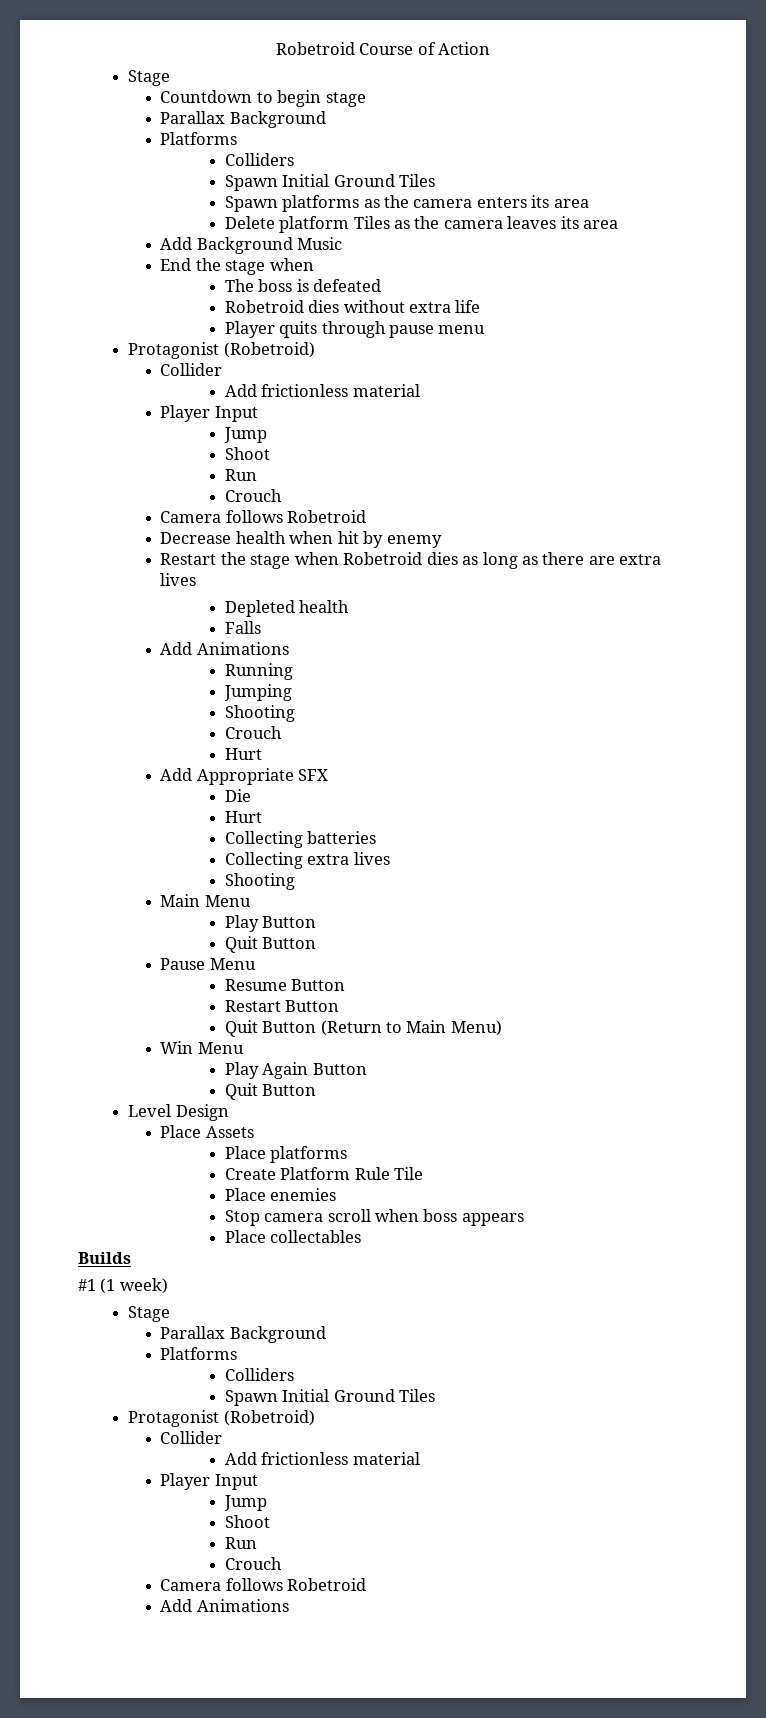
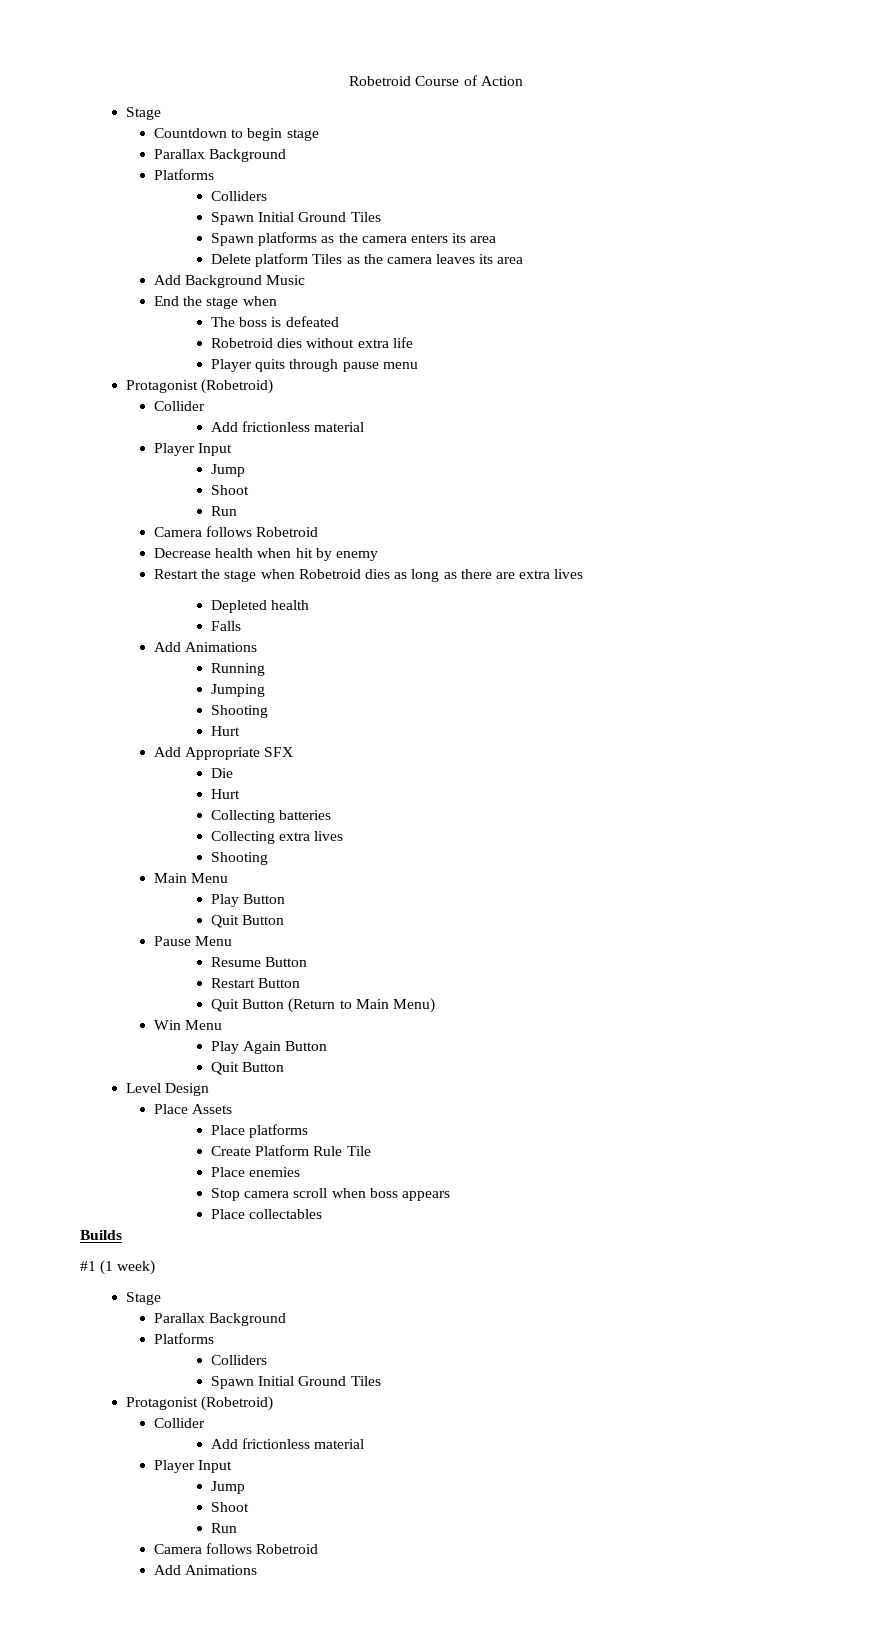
[224,489,282,502] // Crouch -> (238, 511) none
[224,726,282,739] // Crouch -> (269, 711) none
[224,1557,282,1570] // Crouch -> (238, 1528) none

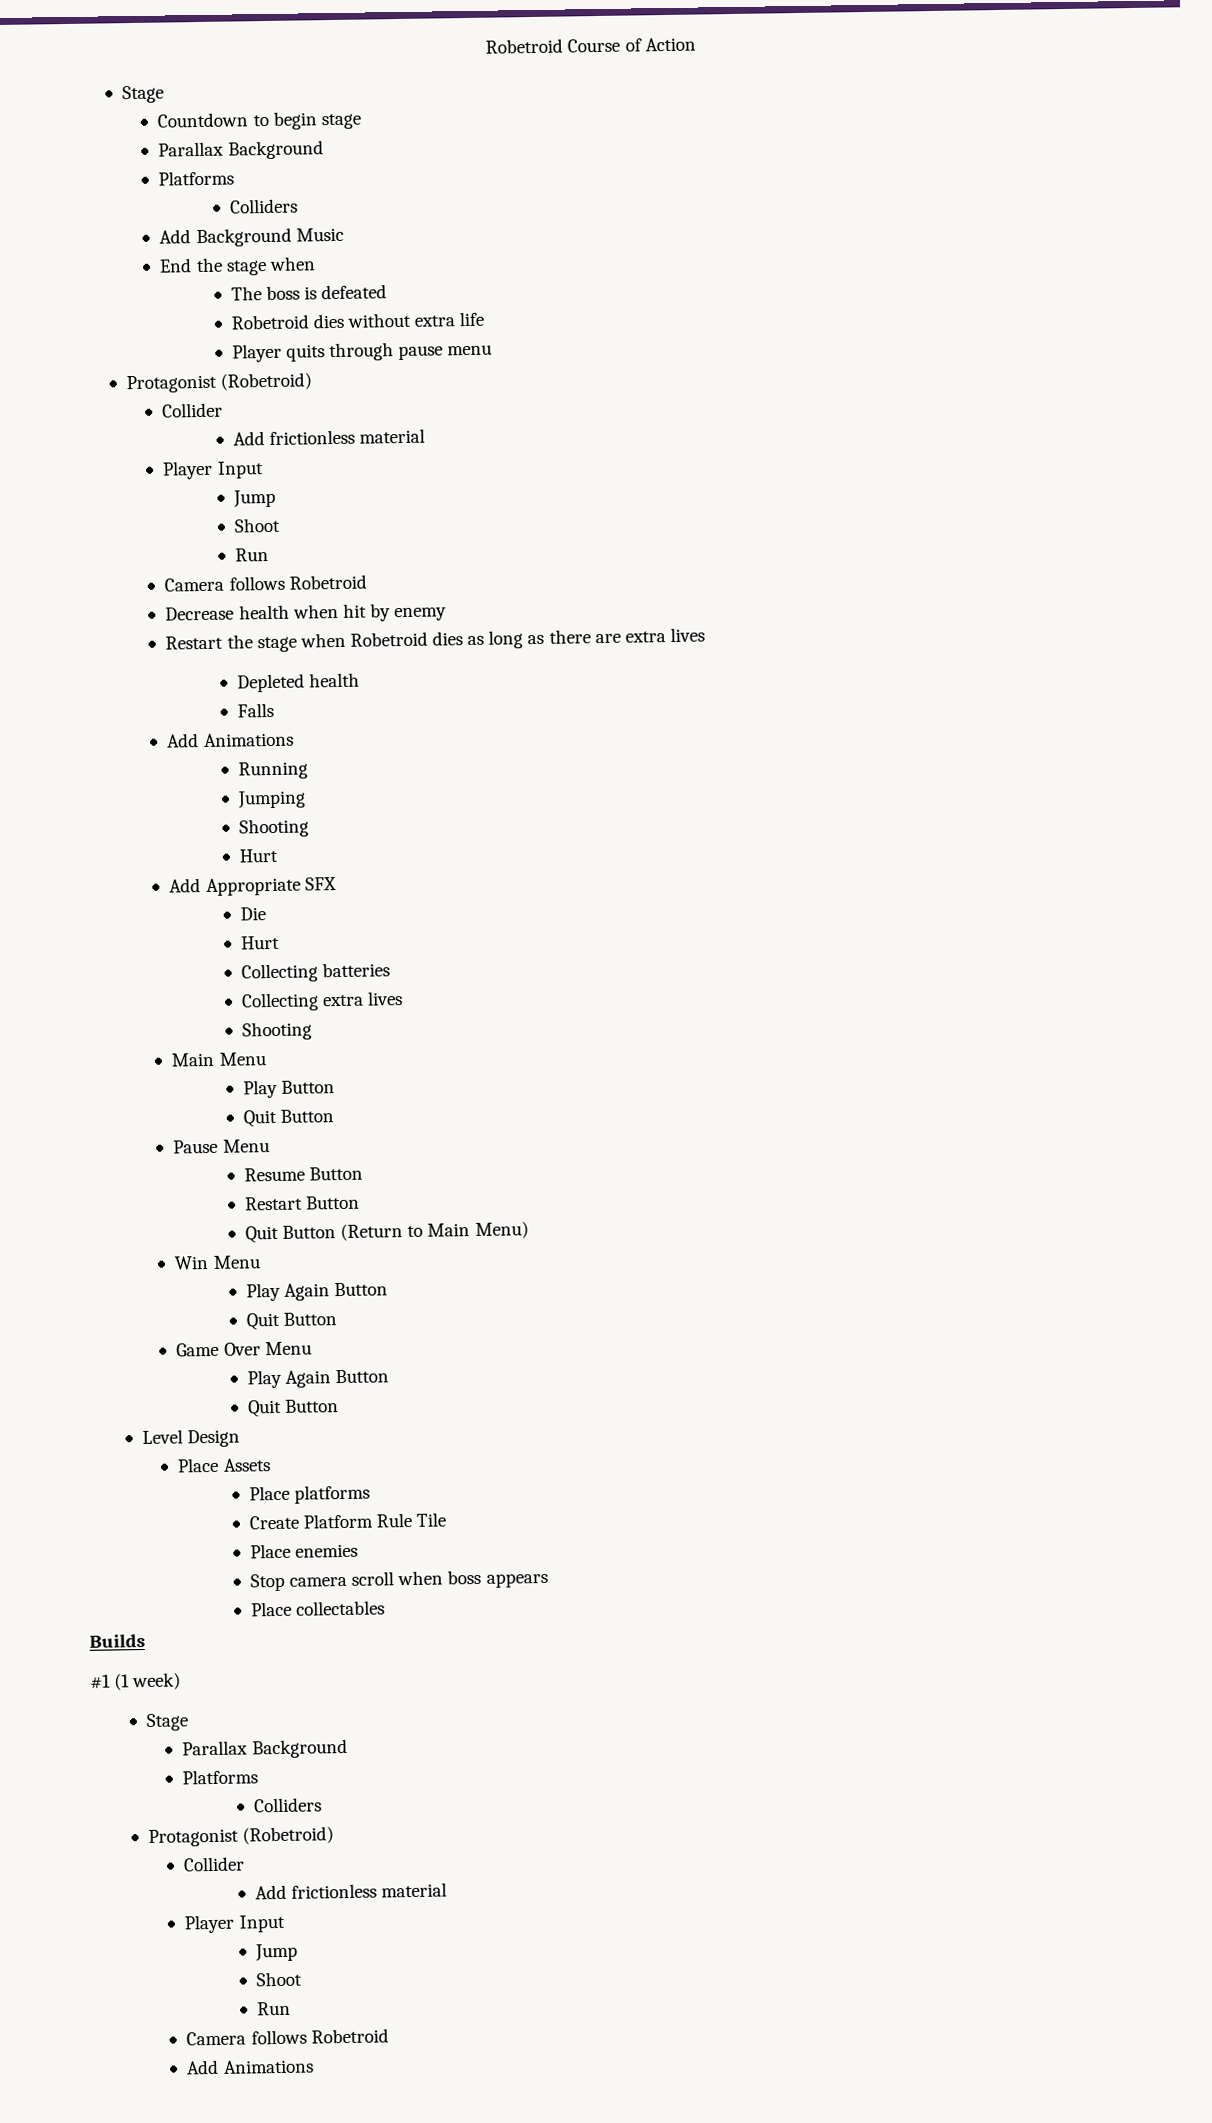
[211,212,381,225] [211,232,497,246] [211,253,524,267] // Spawn Initial Ground Tiles // Spawn platforms as the camera enters its area // Delete platform Tiles as the camera leaves its area -> (298, 206) none
(285, 1067) none -> [176,1341,312,1357] [246,1369,390,1389] [247,1399,340,1418] // Game Over Menu // Play Again Button // Quit Button
[211,1376,381,1389] // Spawn Initial Ground Tiles -> (322, 1805) none

